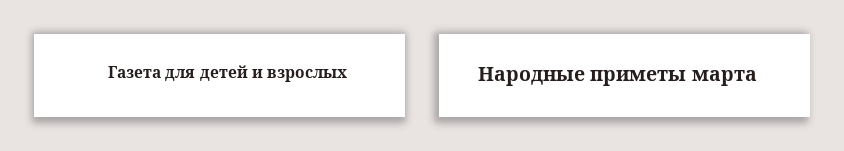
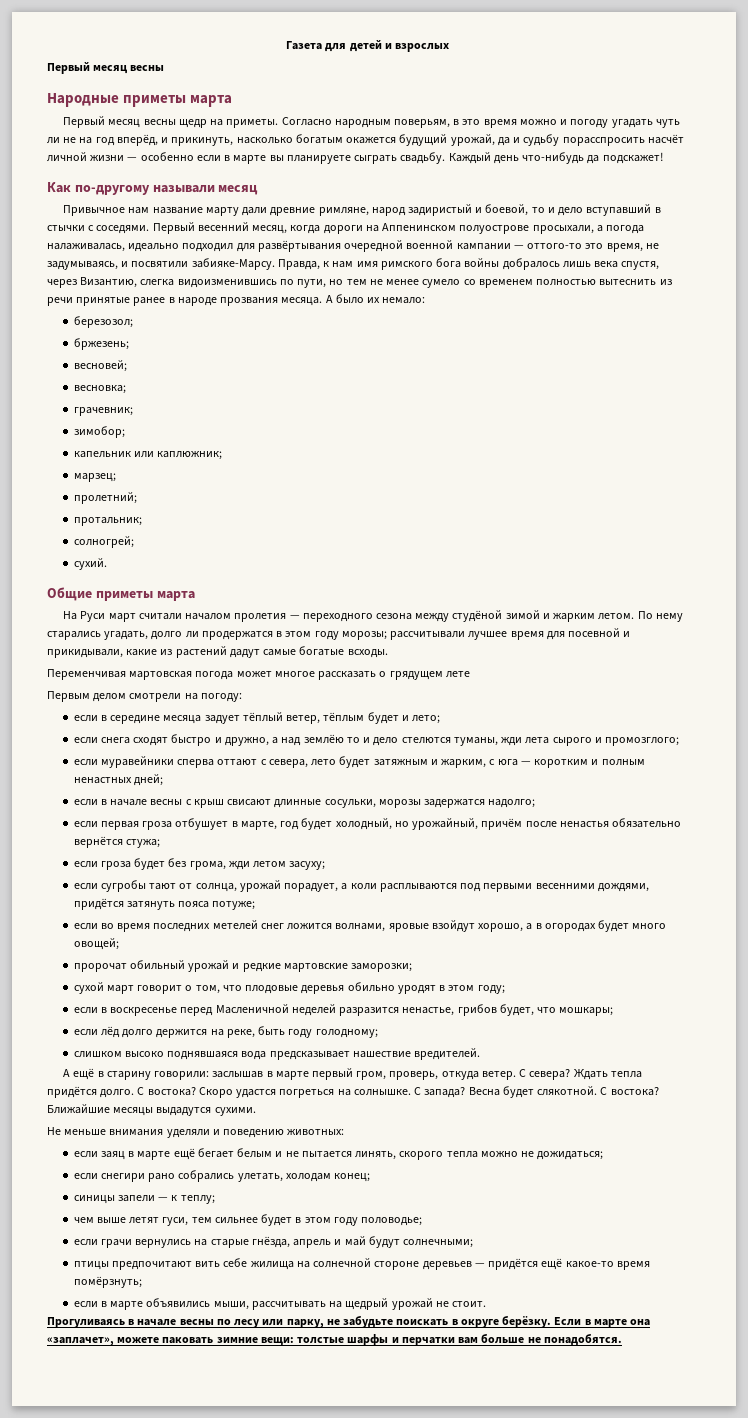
(347, 75) none -> [47,61,165,74] // Первый месяц весны
(757, 78) none -> [63,116,680,128] [47,134,684,146] [47,152,663,164] [47,182,259,195] [63,204,661,216] [47,222,645,234] [47,240,659,252] [47,258,660,270] [47,277,672,288] [47,294,426,306] [73,316,133,328] [73,338,129,350] [73,360,127,372] [73,385,126,394] [73,407,133,416] [73,426,125,438] [73,451,223,460] [73,473,116,482] [73,492,137,504] [73,517,142,526] [73,536,134,548] [73,558,107,570] [47,587,195,601] [63,610,683,622] [47,628,631,640] [47,646,388,658] [47,669,470,680] [47,691,242,702] [73,712,441,724] [73,734,680,746] [73,756,645,768] [73,774,163,786] [73,799,536,808] [73,818,682,830] [73,836,160,848] [73,858,326,870] [73,880,649,892] [73,898,256,910] [73,920,667,932] [73,938,119,950] [73,960,413,972] [73,982,505,994] [73,1004,614,1016] [73,1026,378,1038] [73,1048,481,1060] [63,1068,642,1080] [47,1086,659,1098] [47,1104,256,1116] [47,1127,345,1138] [73,1148,604,1160] [73,1170,371,1182] [73,1195,215,1204] [73,1214,423,1226] [73,1236,474,1248] [73,1258,650,1270] [73,1276,142,1288] [73,1298,487,1310] [47,1315,651,1328] [47,1333,622,1346] // Первый месяц весны щедр на приметы. Согласно народным поверьям, в это время можно и погоду угадать чуть ли не на год вперёд, и прикинуть, насколько богатым окажется будущий урожай, да и судьбу порасспросить насчёт личной жизни — особенно если в марте вы планируете сыграть свадьбу. Каждый день что-нибудь да подскажет! // Как по-другому называли месяц // Привычное нам название марту дали древние римляне, народ задиристый и боевой, то и дело вступавший в стычки с соседями. Первый весенний месяц, когда дороги на Аппенинском полуострове просыхали, а погода налаживалась, идеально подходил для развёртывания очередной военной кампании — оттого-то это время, не задумываясь, и посвятили забияке-Марсу. Правда, к нам имя римского бога войны добралось лишь века спустя, через Византию, слегка видоизменившись по пути, но тем не менее сумело со временем полностью вытеснить из речи принятые ранее в народе прозвания месяца. А было их немало: // березозол; // бржезень; // весновей; // весновка; // грачевник; // зимобор; // капельник или каплюжник; // марзец; // пролетний; // протальник; // солногрей; // сухий. // Общие приметы марта // На Руси март считали началом пролетия — переходного сезона между студёной зимой и жарким летом. По нему старались угадать, долго ли продержатся в этом году морозы; рассчитывали лучшее время для посевной и прикидывали, какие из растений дадут самые богатые всходы. // Переменчивая мартовская погода может многое рассказать о грядущем лете // Первым делом смотрели на погоду: // если в середине месяца задует тёплый ветер, тёплым будет и лето; // если снега сходят быстро и дружно, а над землёю то и дело стелются туманы, жди лета сырого и промозглого; // если муравейники сперва оттают с севера, лето будет затяжным и жарким, с юга — коротким и полным ненастных дней; // если в начале весны с крыш свисают длинные сосульки, морозы задержатся надолго; // если первая гроза отбушует в марте, год будет холодный, но урожайный, причём после ненастья обязательно вернётся стужа; // если гроза будет без грома, жди летом засуху; // если сугробы тают от солнца, урожай порадует, а коли расплываются под первыми весенними дождями, придётся затянуть пояса потуже; // если во время последних метелей снег ложится волнами, яровые взойдут хорошо, а в огородах будет много овощей; // пророчат обильный урожай и редкие мартовские заморозки; // сухой март говорит о том, что плодовые деревья обильно уродят в этом году; // если в воскресенье перед Масленичной неделей разразится ненастье, грибов будет, что мошкары; // если лёд долго держится на реке, быть году голодному; // слишком высоко поднявшаяся вода предсказывает нашествие вредителей. // А ещё в старину говорили: заслышав в марте первый гром, проверь, откуда ветер. С севера? Ждать тепла придётся долго. С востока? Скоро удастся погреться на солнышке. С запада? Весна будет слякотной. С востока? Ближайшие месяцы выдадутся сухими. // Не меньше внимания уделяли и поведению животных: // если заяц в марте ещё бегает белым и не пытается линять, скорого тепла можно не дожидаться; // если снегири рано собрались улетать, холодам конец; // синицы запели — к теплу; // чем выше летят гуси, тем сильнее будет в этом году половодье; // если грачи вернулись на старые гнёзда, апрель и май будут солнечными; // птицы предпочитают вить себе жилища на солнечной стороне деревьев — придётся ещё какое-то время помёрзнуть; // если в марте объявились мыши, рассчитывать на щедрый урожай не стоит. // Прогуливаясь в начале весны по лесу или парку, не забудьте поискать в округе берёзку. Если в марте она «заплачет», можете паковать зимние вещи: толстые шарфы и перчатки вам больше не понадобятся.

